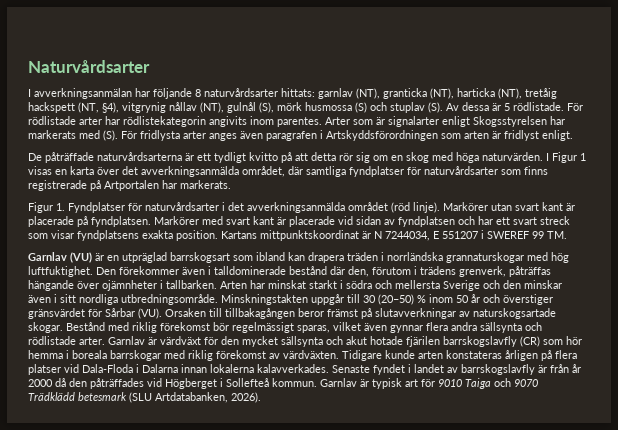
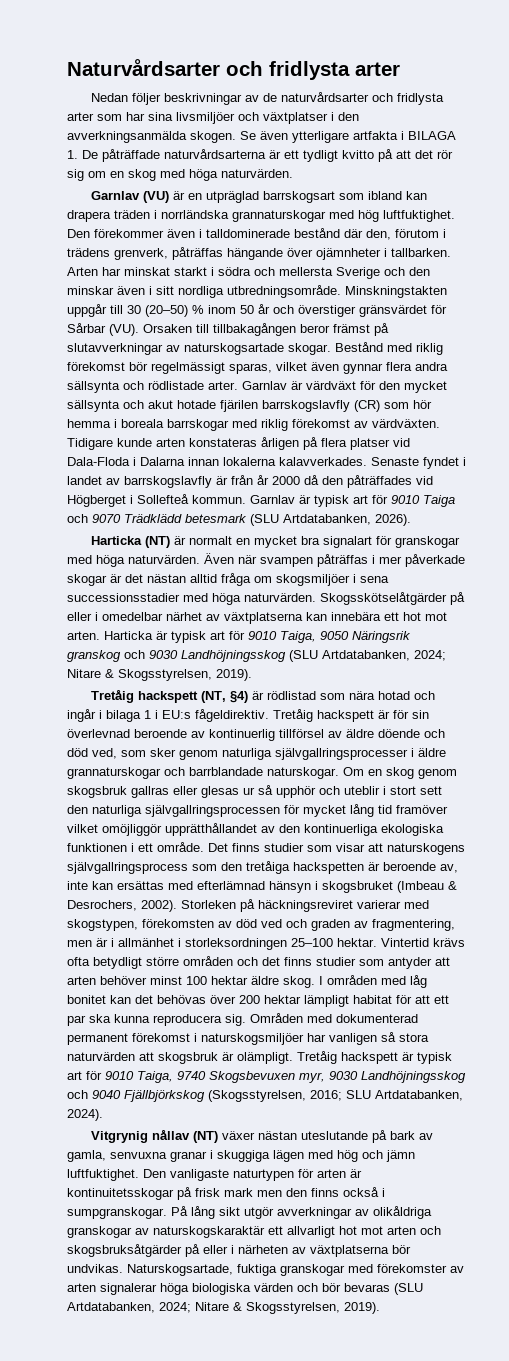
[28,88,557,99] [28,102,583,113] [28,116,565,127] [28,130,573,141] // I avverkningsanmälan har följande 8 naturvårdsarter hittats: garnlav (NT), granticka (NT), harticka (NT), tretåig hackspett (NT, §4), vitgrynig nållav (NT), gulnål (S), mörk husmossa (S) och stuplav (S). Av dessa är 5 rödlistade. För rödlistade arter har rödlistekategorin angivits inom parentes. Arter som är signalarter enligt Skogsstyrelsen har markerats med (S). För fridlysta arter anges även paragrafen i Artskyddsförordningen som arten är fridlyst enligt. // -> [226,61,400,80] [91,92,445,105] [67,112,359,124] [67,131,456,143] [67,150,78,159] och fridlysta arter // Nedan följer beskrivningar av de naturvårdsarter och fridlysta arter som har sina livsmiljöer och växtplatser i den avverkningsanmälda skogen. Se även ytterligare artfakta i BILAGA 1.
[311,152,336,161] detta -> [415,150,433,159] det
[546,152,586,163] [28,166,548,177] [28,180,231,191] [28,202,575,213] [28,216,570,227] [28,230,567,241] I Figur 1 visas en karta över det avverkningsanmälda området, där samtliga fyndplatser för naturvårdsarter som finns registrerade på Artportalen har markerats. // Figur 1. Fyndplatser för naturvårdsarter i det avverkningsanmälda området (röd linje). Markörer utan svart kant är placerade på fyndplatsen. Markörer med svart kant är placerade vid sidan av fyndplatsen och har ett svart streck som visar fyndplatsens exakta position. Kartans mittpunktskoordinat är N 7244034, E 551207 i SWEREF 99 TM. -> (293, 173) none
(261, 397) none -> [91,536,461,548] [67,553,465,567] [67,573,389,586] [67,592,465,605] [67,612,447,624] [67,631,411,643] [67,650,446,662] [67,669,252,681] [91,689,436,703] [67,709,429,722] [67,729,445,741] [67,748,446,760] [67,767,457,779] [67,785,442,798] [67,804,448,817] [67,823,444,836] [67,842,465,855] [67,861,458,874] [67,881,457,893] [67,899,429,912] [67,919,455,931] [67,938,465,950] [67,956,450,969] [67,975,427,988] [67,995,449,1007] [67,1013,418,1026] [67,1032,429,1045] [67,1051,452,1064] [67,1071,466,1083] [67,1090,463,1102] [67,1109,103,1121] [91,1129,434,1143] [67,1150,415,1162] [67,1169,362,1181] [67,1187,385,1200] [67,1206,432,1219] [67,1226,441,1238] [67,1244,411,1257] [67,1264,464,1276] [67,1283,423,1295] [67,1302,380,1314] // Harticka (NT) är normalt en mycket bra signalart för granskogar med höga naturvärden. Även när svampen påträffas i mer påverkade skogar är det nästan alltid fråga om skogsmiljöer i sena successionsstadier med höga naturvärden. Skogsskötselåtgärder på eller i omedelbar närhet av växtplatserna kan innebära ett hot mot arten. Harticka är typisk art för 9010 Taiga, 9050 Näringsrik granskog och 9030 Landhöjningsskog (SLU Artdatabanken, 2024; Nitare & Skogsstyrelsen, 2019). // Tretåig hackspett (NT, §4) är rödlistad som nära hotad och ingår i bilaga 1 i EU:s fågeldirektiv. Tretåig hackspett är för sin överlevnad beroende av kontinuerlig tillförsel av äldre döende och död ved, som sker genom naturliga självgallringsprocesser i äldre grannaturskogar och barrblandade naturskogar. Om en skog genom skogsbruk gallras eller glesas ur så upphör och uteblir i stort sett den naturliga självgallringsprocessen för mycket lång tid framöver vilket omöjliggör upprätthållandet av den kontinuerliga ekologiska funktionen i ett område. Det finns studier som visar att naturskogens självgallringsprocess som den tretåiga hackspetten är beroende av, inte kan ersättas med efterlämnad hänsyn i skogsbruket (Imbeau & Desrochers, 2002). Storleken på häckningsreviret varierar med skogstypen, förekomsten av död ved och graden av fragmentering, men är i allmänhet i storleksordningen 25–100 hektar. Vintertid krävs ofta betydligt större områden och det finns studier som antyder att arten behöver minst 100 hektar äldre skog. I områden med låg bonitet kan det behövas över 200 hektar lämpligt habitat för att ett par ska kunna reproducera sig. Områden med dokumenterad permanent förekomst i naturskogsmiljöer har vanligen så stora naturvärden att skogsbruk är olämpligt. Tretåig hackspett är typisk art för 9010 Taiga, 9740 Skogsbevuxen myr, 9030 Landhöjningsskog och 9040 Fjällbjörkskog (Skogsstyrelsen, 2016; SLU Artdatabanken, 2024). // Vitgrynig nållav (NT) växer nästan uteslutande på bark av gamla, senvuxna granar i skuggiga lägen med hög och jämn luftfuktighet. Den vanligaste naturtypen för arten är kontinuitetsskogar på frisk mark men den finns också i sumpgranskogar. På lång sikt utgör avverkningar av olikåldriga granskogar av naturskogskaraktär ett allvarligt hot mot arten och skogsbruksåtgärder på eller i närheten av växtplatserna bör undvikas. Naturskogsartade, fuktiga granskogar med förekomster av arten signalerar höga biologiska värden och bör bevaras (SLU Artdatabanken, 2024; Nitare & Skogsstyrelsen, 2019).

